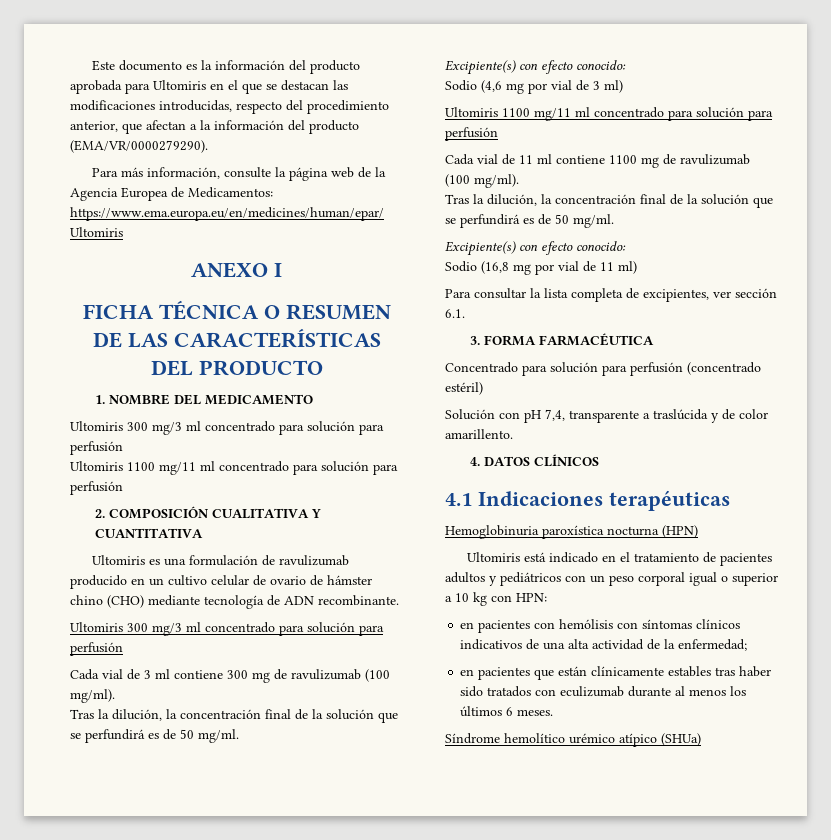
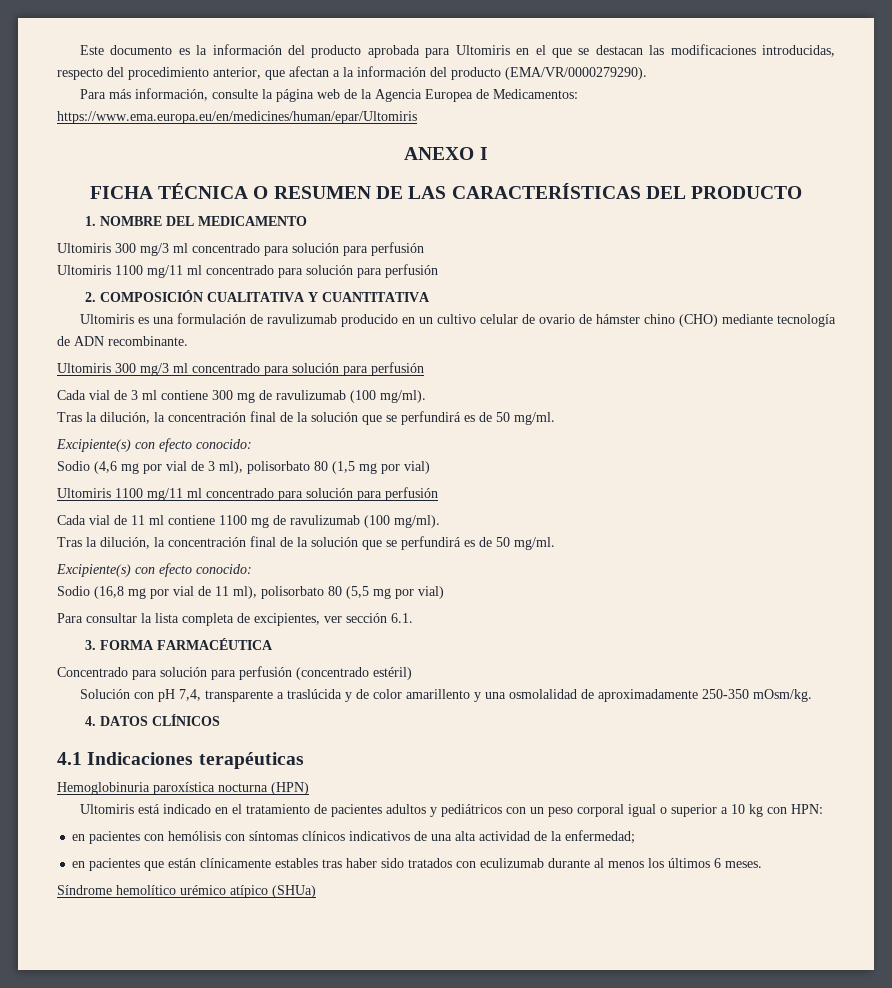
[604,80,623,93] ml) -> [219,461,430,474] ml), polisorbato 80 (1,5 mg por vial)
[618,261,637,274] ml) -> [233,586,444,599] ml), polisorbato 80 (5,5 mg por vial)
[445,429,513,439] amarillento. -> [405,689,812,702] amarillento y una osmolalidad de aproximadamente 250-350 mOsm/kg.

